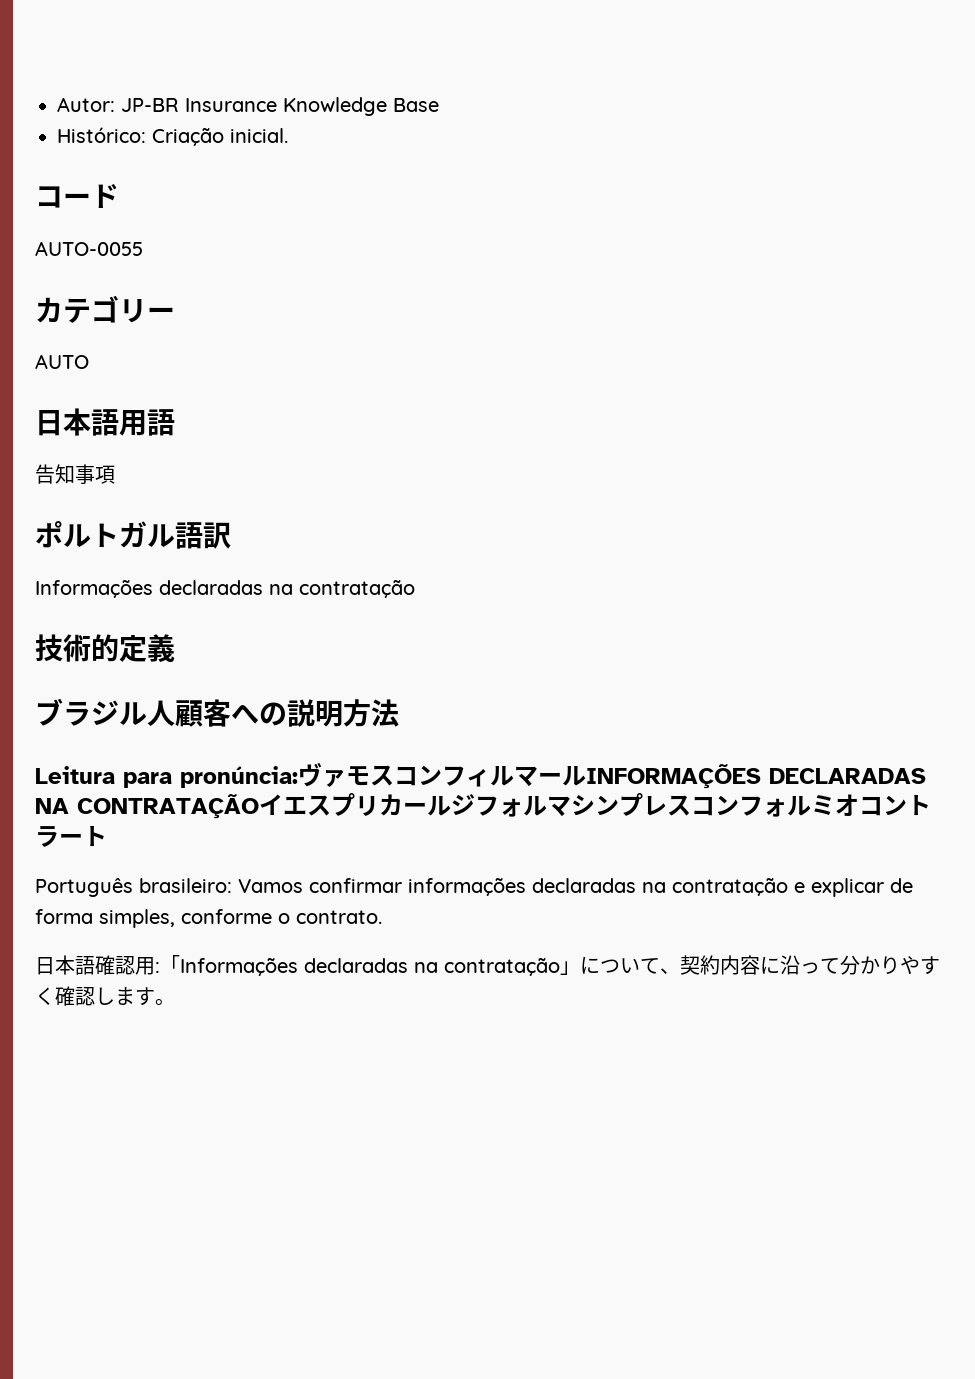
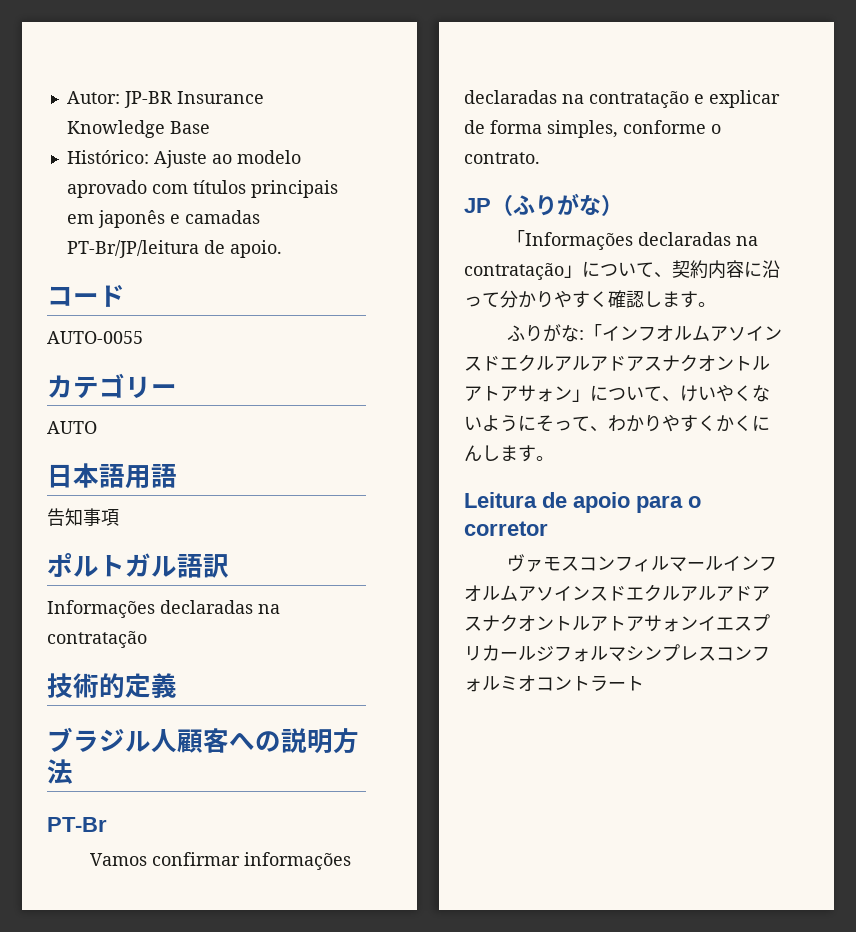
[152,128,288,146] Criação inicial. -> [153,150,301,168] [66,180,338,198] [66,210,260,228] [66,240,282,258] Ajuste ao modelo aprovado com títulos principais em japonês e camadas PT-Br/JP/leitura de apoio.
[35,766,298,788] Leitura para pronúncia: -> [47,817,107,832] [89,852,351,870] [464,90,780,108] [464,120,721,138] [464,152,540,164] [464,193,623,216] [506,230,758,250] [464,260,780,280] [464,290,716,308] [506,324,782,342] [464,354,770,372] [464,384,770,402] [464,414,770,432] [464,445,554,462] [464,492,701,513] [464,521,548,536] PT-Br // Vamos confirmar informações declaradas na contratação e explicar de forma simples, conforme o contrato. // JP（ふりがな） // 「Informações declaradas na contratação」について、契約内容に沿って分かりやすく確認します。 // ふりがな:「インフオルムアソインスドエクルアルアドアスナクオントルアトアサォン」について、けいやくないようにそって、わかりやすくかくにんします。 // Leitura de apoio para o corretor //
[586,764,926,789] [35,794,259,819] INFORMAÇÕES DECLARADAS NA CONTRATAÇÃO -> [722,556,777,571] [464,584,770,602] [464,614,698,632] インフオルムアソインスドエクルアルアドアスナクオントルアトアサォン
[35,878,913,897] [35,909,382,928] [35,955,940,976] [35,986,175,1006] // Português brasileiro: Vamos confirmar informações declaradas na contratação e explicar de forma simples, conforme o contrato. // 日本語確認用:「Informações declaradas na contratação」について、契約内容に沿って分かりやすく確認します。 -> (644, 683) none

